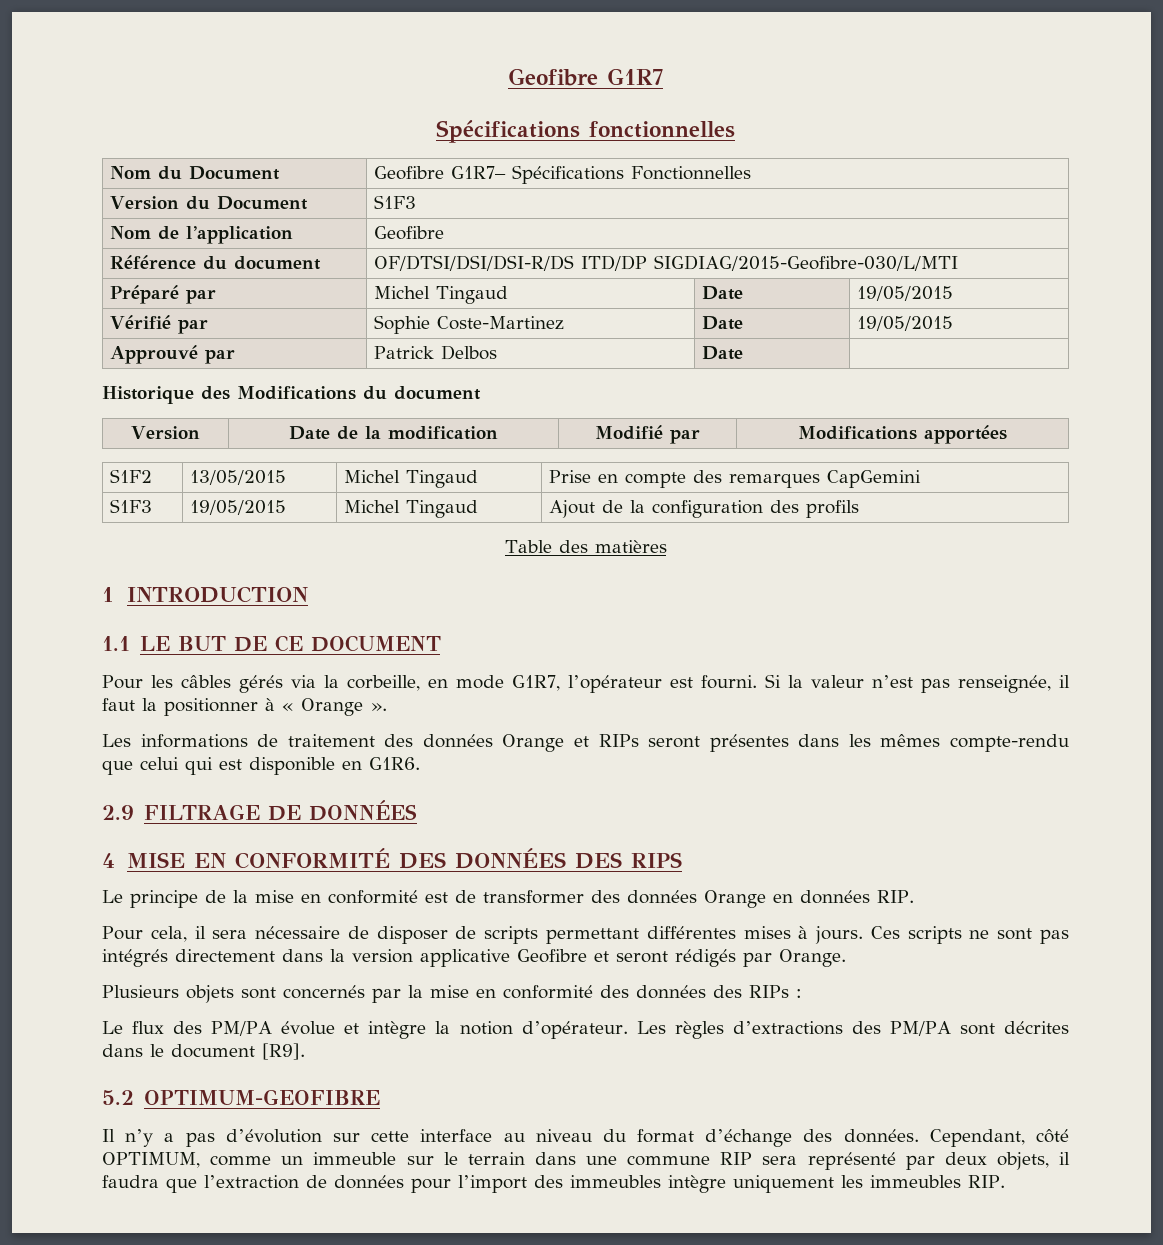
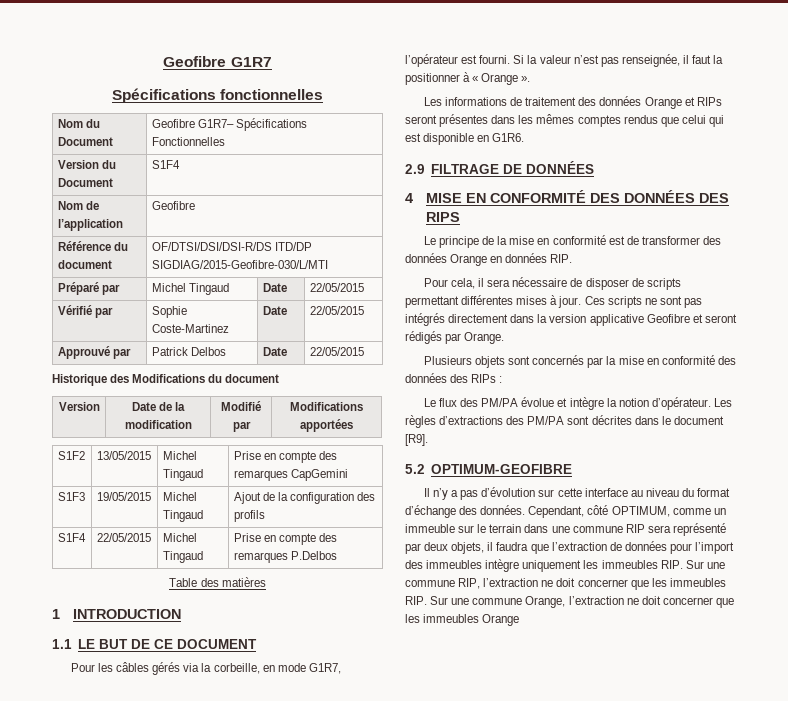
[373,195,416,209] S1F3 -> [151,160,180,169] S1F4
[856,286,953,301] 19/05/2015 -> [309,283,364,292] 22/05/2015
[856,316,953,331] 19/05/2015 -> [309,306,364,315] 22/05/2015
(743, 353) none -> [309,347,364,356] 22/05/2015
(859, 509) none -> [57,533,86,542] [96,533,151,542] [162,533,197,542] [162,551,203,563] [233,533,337,545] [233,551,337,563] // S1F4 | 22/05/2015 | Michel Tingaud | Prise en compte des remarques P.Delbos
[949,734,1069,752] compte-rendu -> [577,115,658,127] comptes rendus
[815,926,864,944] jours. -> [558,296,582,308] jour.
(1005, 1181) none -> [685,560,725,569] [405,578,726,590] [405,596,734,608] [405,614,520,626] Sur une commune RIP, l’extraction ne doit concerner que les immeubles RIP. Sur une commune Orange, l’extraction ne doit concerner que les immeubles Orange

